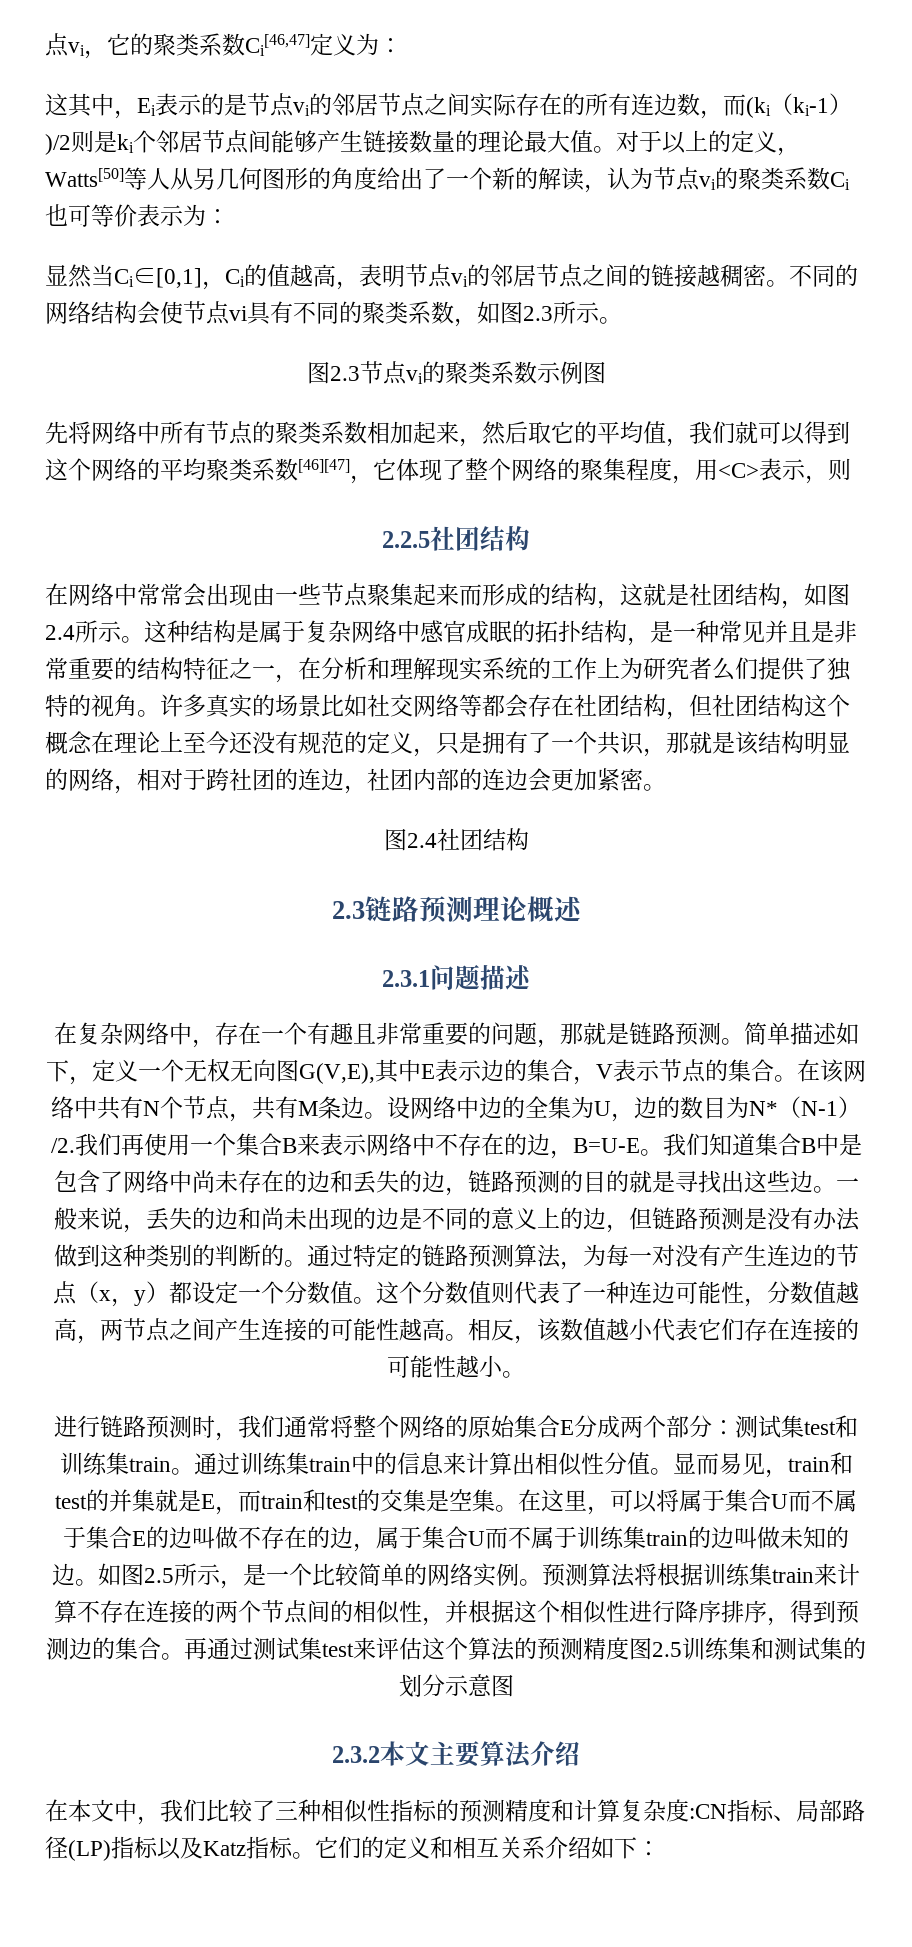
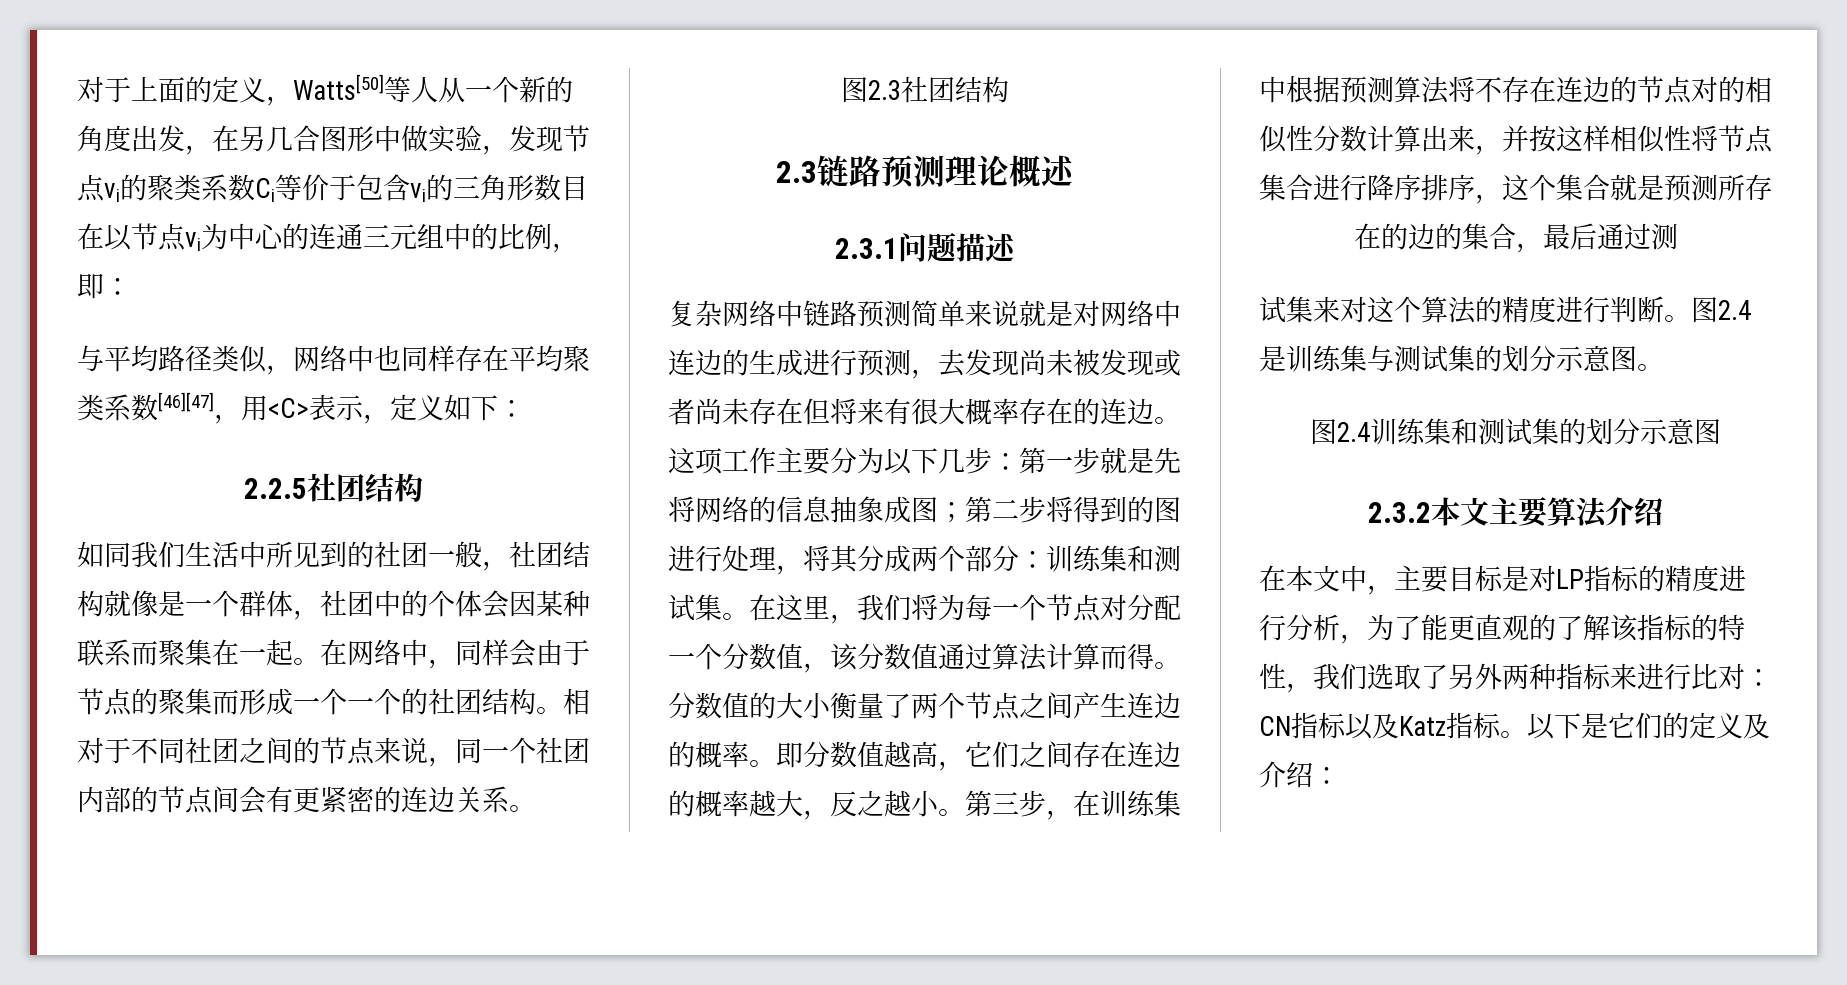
[45,33,402,59] [45,93,852,119] [45,130,708,155] 点vi，它的聚类系数Ci[46,47]定义为： // 这其中，Ei表示的是节点vi的邻居节点之间实际存在的所有连边数，而(ki（ki-1）)/2则是ki个邻居节点间能够产生链接数量的理论最大值。对于以上 -> [77,76,185,103] 对于上面
[193,167,653,193] 另几何图形的角度给出了一个新的解读，认为 -> [465,76,573,103] [77,125,563,155] 一个新的角度出发，在另几合图形中做实验，发现
[45,204,229,227] [45,264,858,290] [45,301,622,327] [306,361,606,385] [45,421,850,447] [45,458,160,481] 也可等价表示为： // 显然当Ci∈[0,1]，Ci的值越高，表明节点vi的邻居节点之间的链接越稠密。不同的网络结构会使节点vi具有不同的聚类系数，如图2.3所示。 // 图2.3节点vi的聚类系数示例图 // 先将网络中所有节点的聚类系数相加起来，然后取它的平均值，我们就可以得到这个网络的 -> [275,174,588,202] [77,223,579,253] [77,273,131,299] [77,345,509,375] 等价于包含vi的三角形数目在以节点vi为中心的连通三元组中的比例，即： // 与平均路径类似，网络中也同样存在
[373,458,695,484] 它体现了整个网络的聚集程度， -> (241, 419) none
[828,458,851,481] 则 -> [390,394,525,421] 定义如下：
[45,583,850,609] [45,620,857,646] [45,657,851,683] [45,694,850,720] [45,731,850,757] [45,768,666,794] [383,828,437,851] 在网络中常常会出现由一些节点聚集起来而形成的结构，这就是社团结构，如图2.4所示。这种结构是属于复杂网络中感官成眠的拓扑结构，是一种常见并且是非常重要的结构特征之一，在分析和理解现实系统的工作上为研究者么们提供了独特的视角。许多真实的场景比如社交网络等都会存在社团结构，但社团结构这个概念在理论上至今还没有规范的定义，只是拥有了一个共识，那就是该结构明显的网络，相对于跨社团的连边，社团内部的连边会更加紧密。 // 图2.4 -> [77,541,590,571] [77,590,590,620] [77,639,590,669] [77,688,590,716] [77,737,590,767] [77,786,536,814] [840,77,901,103] 如同我们生活中所见到的社团一般，社团结构就像是一个群体，社团中的个体会因某种联系而聚集在一起。在网络中，同样会由于节点的聚集而形成一个一个的社团结构。相对于不同社团之间的节点来说，同一个社团内部的节点间会有更紧密的连边关系。 // 图2.3
[53,1022,859,1048] [46,1059,866,1085] [51,1096,861,1122] [50,1133,862,1159] [53,1170,859,1196] [53,1207,860,1233] [53,1244,859,1270] [53,1281,859,1307] [53,1318,859,1344] [387,1355,525,1378] [54,1415,858,1441] [59,1452,853,1478] [55,1489,857,1515] [63,1526,849,1552] [52,1563,860,1589] [53,1600,859,1626] [46,1637,207,1660] 在复杂网络中，存在一个有趣且非常重要的问题，那就是链路预测。简单描述如下，定义一个无权无向图G(V,E),其中E表示边的集合，V表示节点的集合。在该网络中共有N个节点，共有M条边。设网络中边的全集为U，边的数目为N*（N-1）/2.我们再使用一个集合B来表示网络中不存在的边，B=U-E。我们知道集合B中是包含了网络中尚未存在的边和丢失的边，链路预测的目的就是寻找出这些边。一般来说，丢失的边和尚未出现的边是不同的意义上的边，但链路预测是没有办法做到这种类别的判断的。通过特定的链路预测算法，为每一对没有产生连边的节点（x，y）都设定一个分数值。这个分数值则代表了一种连边可能性，分数值越高，两节点之间产生连接的可能性越高。相反，该数值越小代表它们存在连接的可能性越小。 // 进行链路预测时，我们通常将整个网络的原始集合E分成两个部分：测试集test和训练集train。通过训练集train中的信息来计算出相似性分值。显而易见，train和test的并集就是E，而train和test的交集是空集。在这里，可以将属于集合U而不属于集合E的边叫做不存在的边，属于集合U而不属于训练集train的边叫做未知的边。如图2.5所示，是一个比较简单的网络实例。预测算法将根据训练集train来计算不存在连接的两个节点间的相似性，并根据这个相似性进行降序排序，得到预测边的集合。再 -> [668,300,1181,328] [668,349,1181,379] [668,398,1181,425] [668,447,1181,475] [668,496,1181,523] [668,545,1181,575] [668,594,1181,624] [668,643,1181,673] [668,692,1181,720] [668,741,1181,771] [668,790,1181,820] [1259,76,1772,104] [1259,125,1773,155] [1259,174,1772,204] [1353,223,1597,253] 复杂网络中链路预测简单来说就是对网络中连边的生成进行预测，去发现尚未被发现或者尚未存在但将来有很大概率存在的连边。这项工作主要分为以下几步：第一步就是先将网络的信息抽象成图；第二步将得到的图进行处理，将其分成两个部分：训练集和测试集。在这里，我们将为每一个节点对分配一个分数值，该分数值通过算法计算而得。分数值的大小衡量了两个节点之间产生连边的概率。即分数值越高，它们之间存在连边的概率越大，反之越小。第三步，在训练集中根据预测算法将不存在连边的节点对的相似性分数计算出来，并按这样相似性将节点集合进行降序排序，这个集合就是预测所存在的边的集合，最后
[276,1637,682,1661] 试集test来评估这个算法的预测精度图2.5 -> [1259,296,1751,324] [1259,345,1664,372] [1310,419,1370,445] // 试集来对这个算法的精度进行判断。图2.4是训练集与测试集的划分示意图。 // 图2.4
[160,1799,865,1823] [45,1836,111,1861] 我们比较了三种相似性指标的预测精度和计算复杂度:CN指标、局部路径(LP) -> [1394,565,1746,593] [1259,614,1745,644] [1259,663,1772,693] [1259,716,1291,736] 主要目标是对LP指标的精度进行分析，为了能更直观的了解该指标的特性，我们选取了另外两种指标来进行比对：CN
(315, 1855) none -> [1527,713,1608,740] 以下是
[430,1836,637,1859] 和相互关系介绍如下 -> [1743,713,1770,739] [1259,761,1313,788] 及介绍

